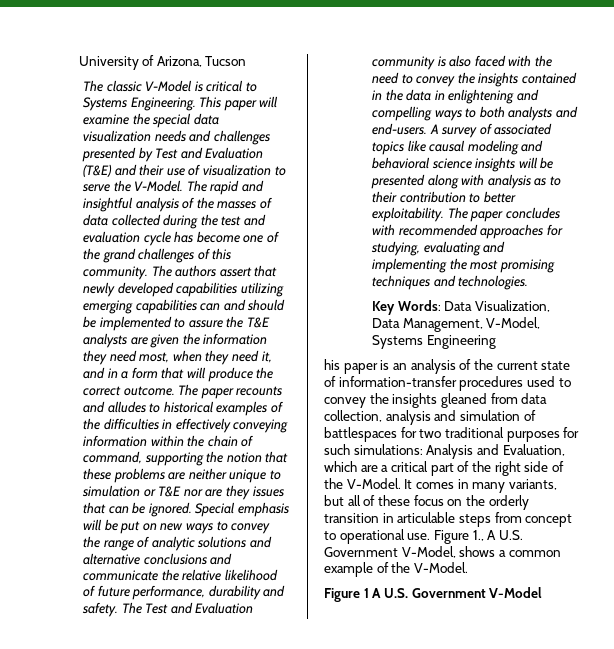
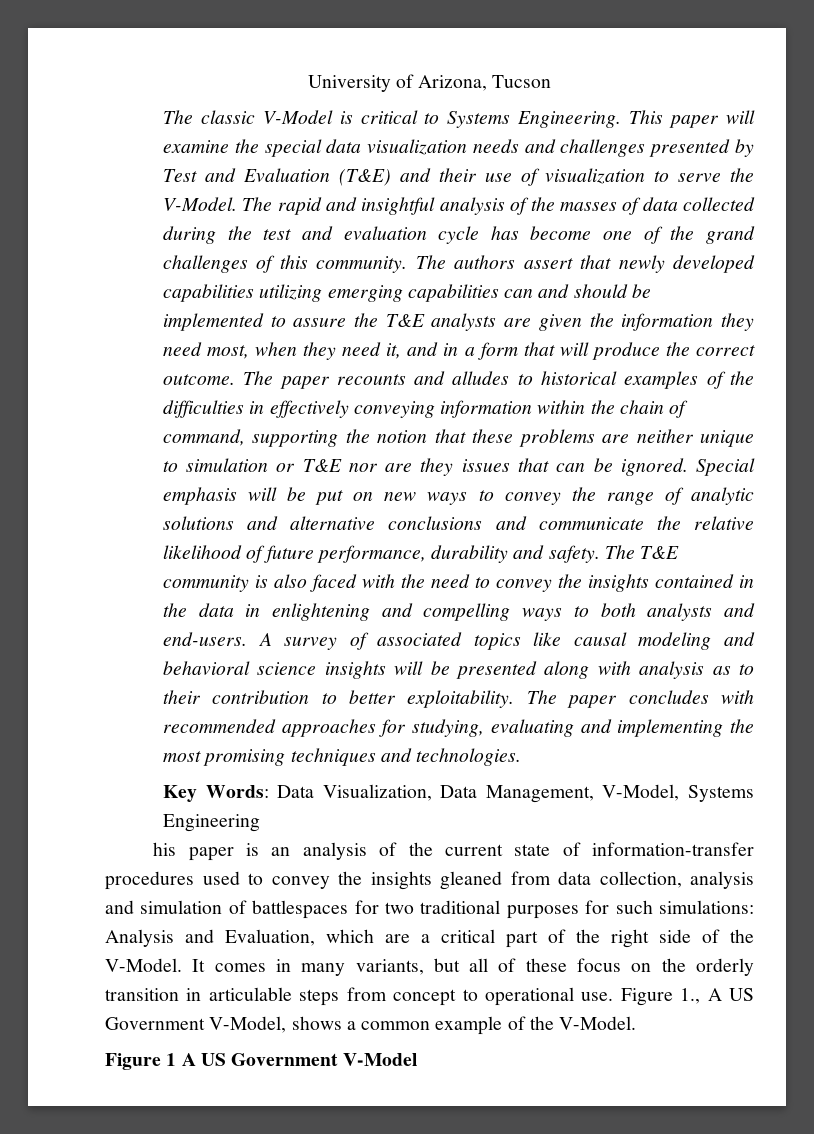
[145,602,254,614] Test and Evaluation -> [640,546,680,559] T&E
[498,530,523,540] U.S. -> [728,988,754,1001] US
[383,588,408,598] U.S. -> [200,1053,226,1066] US

